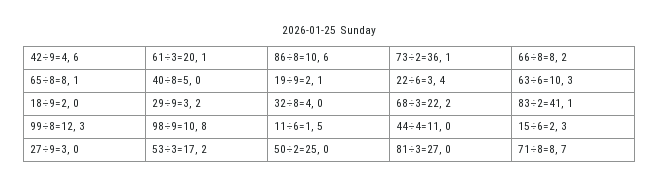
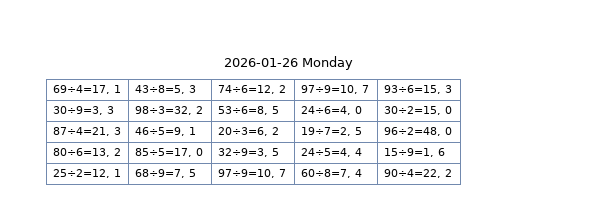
[282,26,376,36] [29,53,79,63] [151,53,207,63] [273,53,329,63] [395,53,451,63] [517,53,567,63] [29,76,79,86] [151,76,201,86] [273,76,323,86] [395,76,445,86] [517,76,573,86] [29,99,79,109] [151,99,201,109] [273,99,323,109] [395,99,451,109] [517,99,573,109] [29,122,85,132] [151,122,207,132] [273,122,323,132] [395,122,451,132] [517,122,567,132] [29,145,79,155] [151,145,207,155] [273,145,329,155] [395,145,451,155] [517,145,567,155] 2026-01-25 Sunday // 42÷9=4, 6 | 61÷3=20, 1 | 86÷8=10, 6 | 73÷2=36, 1 | 66÷8=8, 2 // 65÷8=8, 1 | 40÷8=5, 0 | 19÷9=2, 1 | 22÷6=3, 4 | 63÷6=10, 3 // 18÷9=2, 0 | 29÷9=3, 2 | 32÷8=4, 0 | 68÷3=22, 2 | 83÷2=41, 1 // 99÷8=12, 3 | 98÷9=10, 8 | 11÷6=1, 5 | 44÷4=11, 0 | 15÷6=2, 3 // 27÷9=3, 0 | 53÷3=17, 2 | 50÷2=25, 0 | 81÷3=27, 0 | 71÷8=8, 7 -> [224,56,353,70] [53,85,122,94] [135,85,197,94] [218,85,287,94] [301,85,370,94] [384,85,453,94] [53,106,115,115] [135,106,204,115] [218,106,280,115] [301,106,363,115] [384,106,453,115] [53,127,122,136] [135,127,197,136] [218,127,280,136] [301,127,363,136] [384,127,453,136] [53,148,122,157] [135,148,204,157] [218,148,280,157] [301,148,363,157] [384,148,446,157] [53,169,122,178] [135,169,197,178] [218,169,287,178] [301,169,363,178] [384,169,453,178] 2026-01-26 Monday // 69÷4=17, 1 | 43÷8=5, 3 | 74÷6=12, 2 | 97÷9=10, 7 | 93÷6=15, 3 // 30÷9=3, 3 | 98÷3=32, 2 | 53÷6=8, 5 | 24÷6=4, 0 | 30÷2=15, 0 // 87÷4=21, 3 | 46÷5=9, 1 | 20÷3=6, 2 | 19÷7=2, 5 | 96÷2=48, 0 // 80÷6=13, 2 | 85÷5=17, 0 | 32÷9=3, 5 | 24÷5=4, 4 | 15÷9=1, 6 // 25÷2=12, 1 | 68÷9=7, 5 | 97÷9=10, 7 | 60÷8=7, 4 | 90÷4=22, 2

